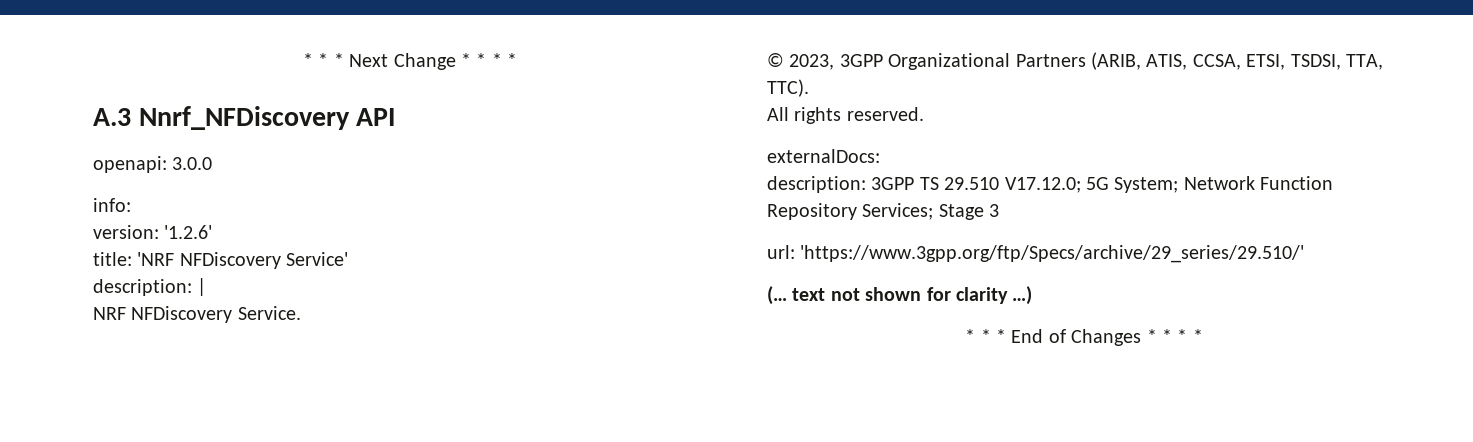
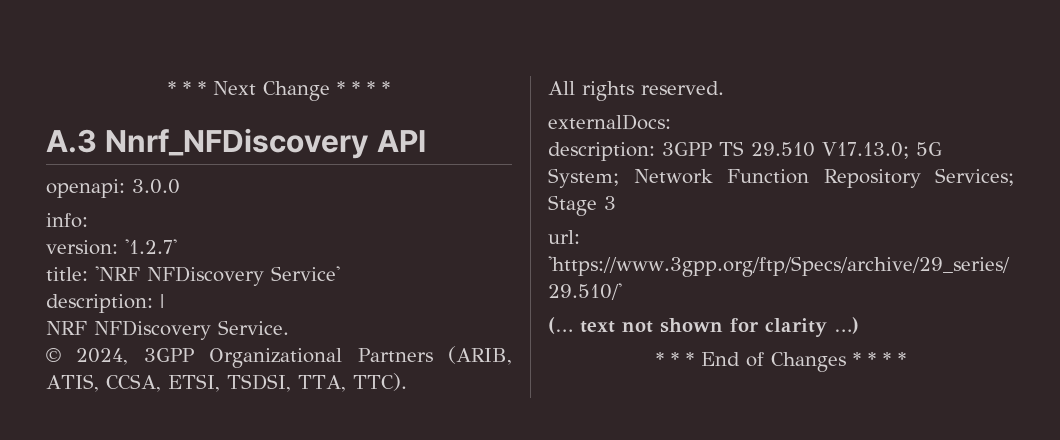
[164,225,213,239] '1.2.6' -> [125,239,177,254] '1.2.7'
[789,54,835,70] 2023, -> [76,348,129,365] 2024,
[1004,177,1081,193] V17.12.0; -> [822,142,909,159] V17.13.0;

